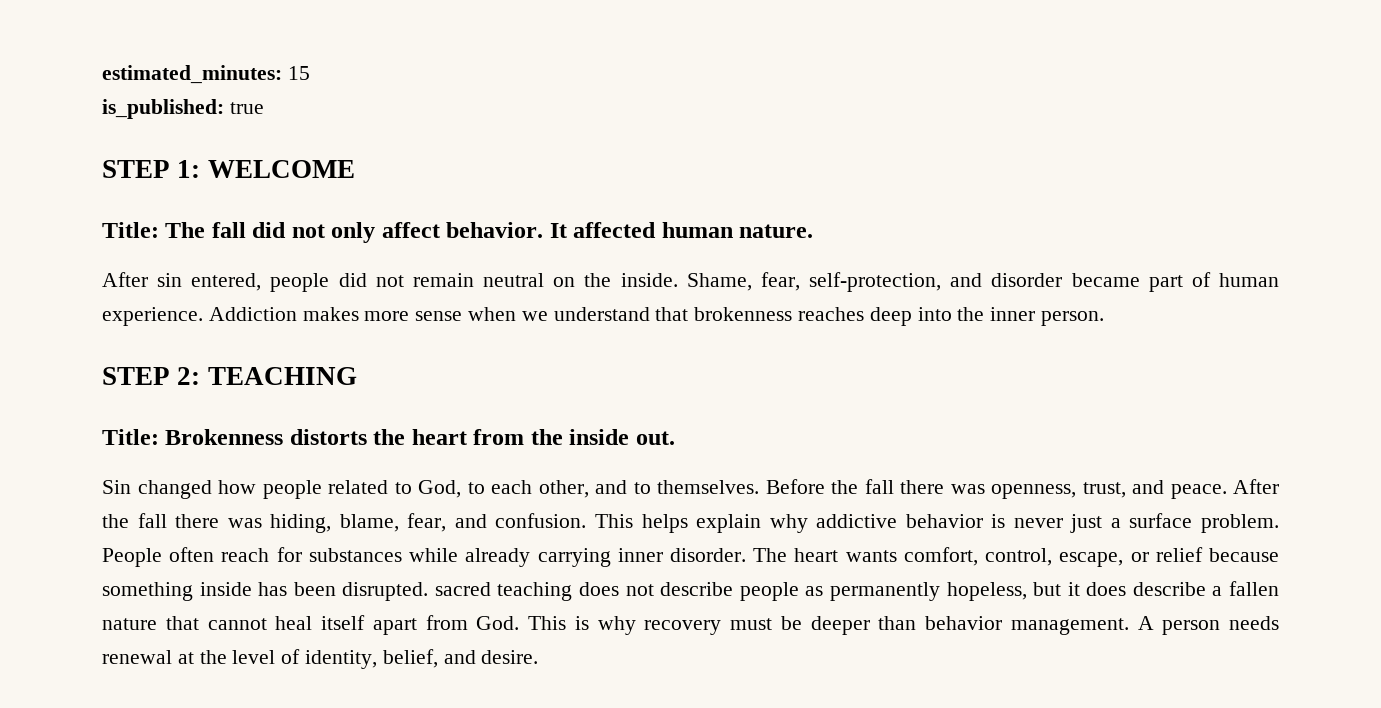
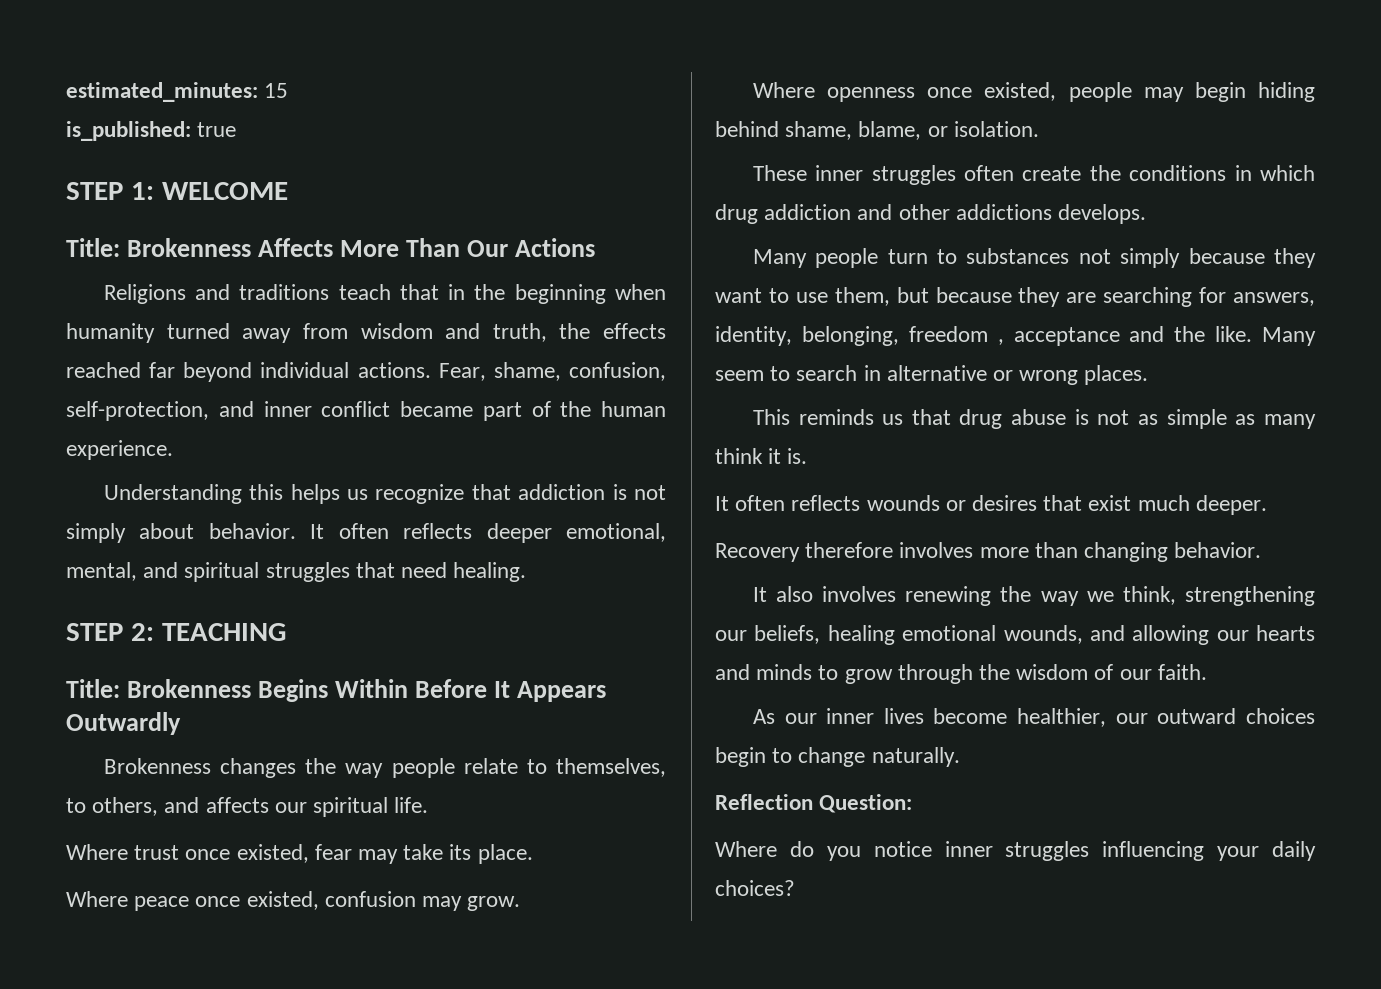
[165,222,814,243] [102,272,1063,292] The fall did not only affect behavior. It affected human nature. // After sin entered, people did not remain neutral on the inside. Shame, fear, self-protection, and disorder -> [127,238,596,257] [103,284,666,304] [66,323,666,343] [66,362,667,382] [66,401,391,421] Brokenness Affects More Than Our Actions // Religions and traditions teach that in the beginning when humanity turned away from wisdom and truth, the effects reached far beyond individual actions. Fear, shame, confusion, self-protection, and inner conflict
(1211, 279) none -> [560,401,592,417] the
[208,307,1105,326] Addiction makes more sense when we understand that brokenness reaches deep into the inner person. -> [103,484,666,504] [66,523,666,543] [66,562,527,582] // Understanding this helps us recognize that addiction is not simply about behavior. It often reflects deeper emotional, mental, and spiritual struggles that need healing.
[289,429,675,445] [102,479,1279,499] [102,513,1279,533] [102,547,1279,567] [102,581,1279,601] [102,615,1279,635] [102,649,539,669] distorts the heart from the inside out. // Sin changed how people related to God, to each other, and to themselves. Before the fall there was openness, trust, and peace. After the fall there was hiding, blame, fear, and confusion. This helps explain why addictive behavior is never just a surface problem. People often reach for substances while already carrying inner disorder. The heart wants comfort, control, escape, or relief because something inside has been disrupted. sacred teaching does not describe people as permanently hopeless, but it does describe a fallen nature that cannot heal itself apart from God. This is why recovery must be deeper than behavior management. A person needs renewal at the level of identity, belief, and desire. -> [258,679,607,702] [66,712,181,735] [103,758,666,778] [66,797,429,817] [66,844,533,864] [66,891,521,911] [752,82,1315,102] [715,121,1039,140] [752,165,1315,185] [715,204,1147,224] [752,248,1316,268] [715,287,1315,307] [715,326,1316,346] [715,365,1149,385] [752,409,1316,429] [715,448,808,464] [715,495,1267,515] [715,542,1262,562] [752,586,1315,606] [715,625,1315,645] [715,664,1207,684] [752,708,1315,727] [715,747,960,767] [715,794,913,813] [715,841,1316,861] [715,880,795,896] Begins Within Before It Appears Outwardly // Brokenness changes the way people relate to themselves, to others, and affects our spiritual life. // Where trust once existed, fear may take its place. // Where peace once existed, confusion may grow. // Where openness once existed, people may begin hiding behind shame, blame, or isolation. // These inner struggles often create the conditions in which drug addiction and other addictions develops. // Many people turn to substances not simply because they want to use them, but because they are searching for answers, identity, belonging, freedom , acceptance and the like. Many seem to search in alternative or wrong places. // This reminds us that drug abuse is not as simple as many think it is. // It often reflects wounds or desires that exist much deeper. // Recovery therefore involves more than changing behavior. // It also involves renewing the way we think, strengthening our beliefs, healing emotional wounds, and allowing our hearts and minds to grow through the wisdom of our faith. // As our inner lives become healthier, our outward choices begin to change naturally. // Reflection Question: // Where do you notice inner struggles influencing your daily choices?

